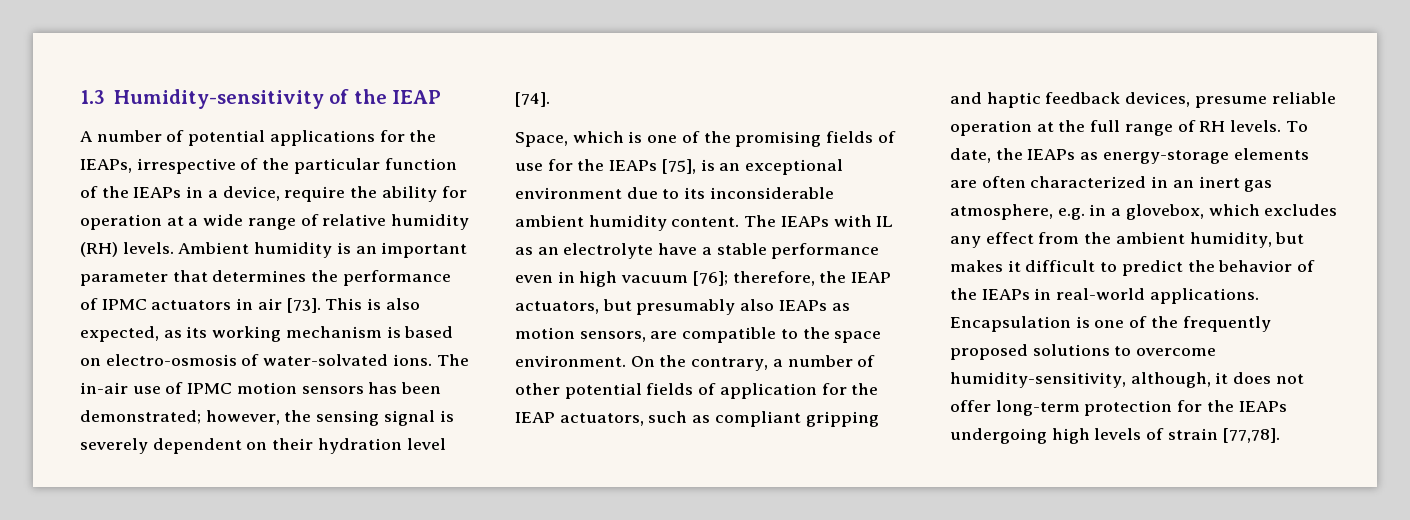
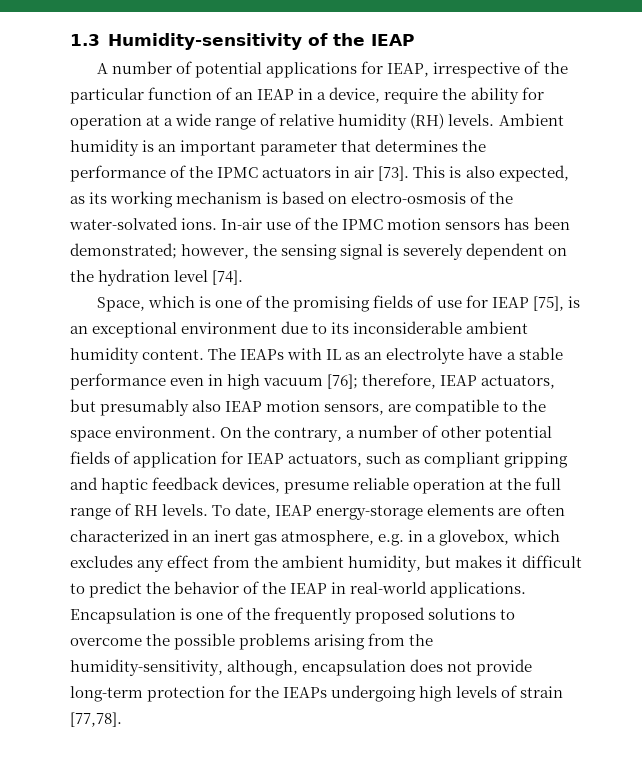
[409,130,437,142] [80,159,132,173] the IEAPs, -> [387,63,430,77] IEAP,
[101,186,182,198] the IEAPs -> [235,89,295,100] an IEAP
(98, 304) none -> [189,166,214,178] the
(260, 360) none -> [489,192,514,204] the
[436,354,469,366] [80,382,128,394] The in-air -> [221,218,263,230] In-air
(184, 388) none -> [314,218,339,230] the
[272,438,314,450] their -> [70,270,94,282] the
[577,159,658,171] the IEAPs -> [491,297,529,308] IEAP
[819,271,847,283] the -> (437, 381) none
[778,300,850,311] IEAPs as -> [225,401,263,412] IEAP
[851,383,879,395] the -> (244, 457) none
[995,148,1099,160] the IEAPs as -> [275,505,313,516] IEAP
[981,289,1030,300] IEAPs -> [290,583,328,594] IEAP
(1217, 352) none -> [146,633,434,650] the possible problems arising from the
[1215,372,1229,384] it -> [302,660,407,676] encapsulation
[950,400,991,412] offer -> [476,659,533,676] provide

